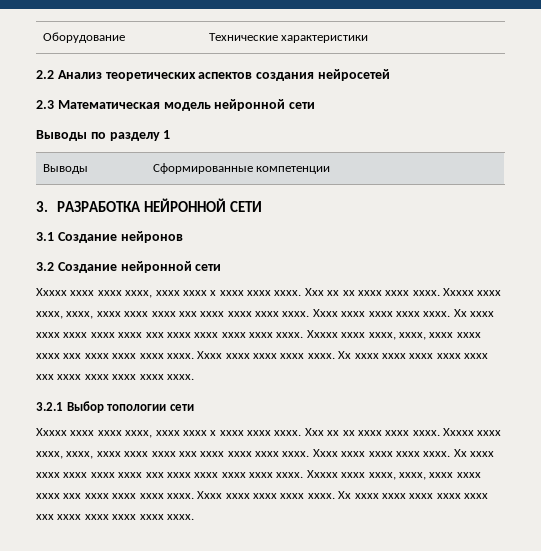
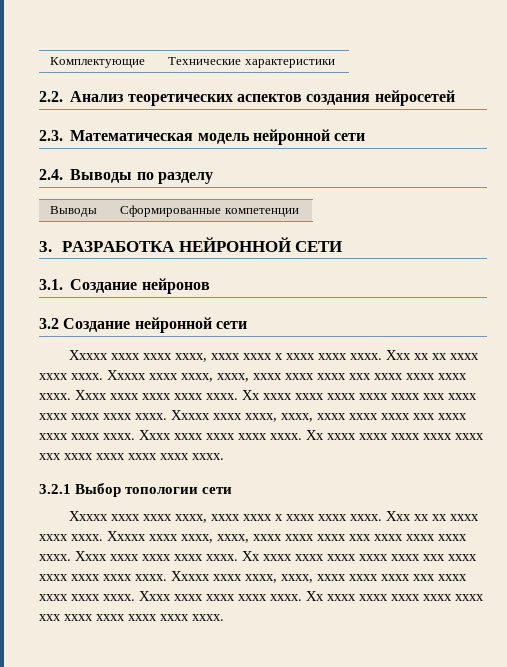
[43,32,126,43] Оборудование -> [50,57,146,68] Комплектующие
[36,70,54,79] 2.2 -> [39,91,63,102] 2.2.
[36,100,54,109] 2.3 -> [39,130,63,141] 2.3.
(316, 105) none -> [39,169,63,180] 2.4.
[163,130,171,139] 1 -> (213, 178) none
[36,232,54,241] 3.1 -> [39,279,63,290] 3.1.

